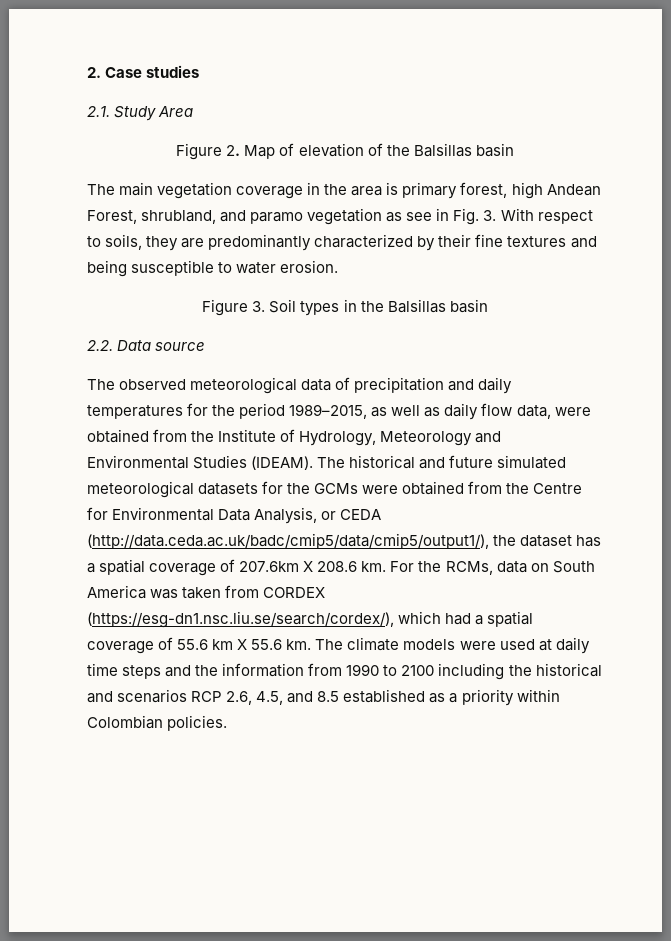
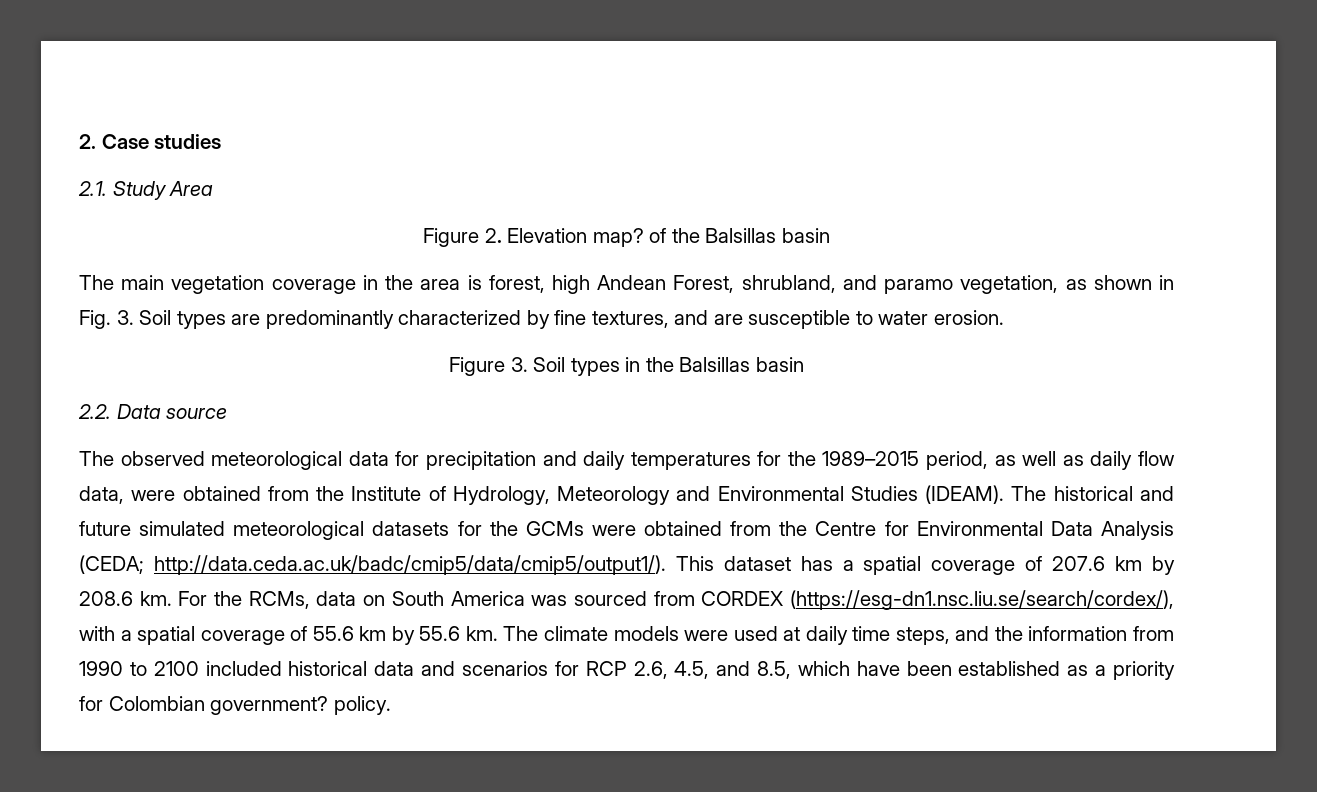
[244,143,364,159] Map of elevation -> [507,228,644,247] Elevation map?
[402,182,458,199] primary -> (482, 282) none
[307,208,593,225] [87,234,597,251] [87,260,127,277] vegetation as see in Fig. 3. With respect to soils, they are predominantly characterized by their fine textures and being -> [960,275,1174,294] [79,310,743,329] vegetation, as shown in Fig. 3. Soil types are predominantly characterized by fine textures, and are
[335,377,351,390] of -> [395,451,420,466] for
[239,403,368,419] period 1989–2015, -> [822,451,989,470] 1989–2015 period,
[254,507,382,524] [87,533,517,549] Analysis, or CEDA (http://data.ceda.ac.uk/badc/cmip5/data/cmip5/output1/), the -> [1101,521,1174,540] [79,555,714,575] Analysis (CEDA; http://data.ceda.ac.uk/badc/cmip5/data/cmip5/output1/). This
[239,561,314,572] 207.6km X -> [1052,556,1175,575] 207.6 km by
[182,587,222,599] taken -> [573,591,647,606] sourced
[398,611,472,625] which had -> [79,626,115,641] with
[237,639,248,650] X -> [391,626,415,645] by
[122,665,162,679] steps -> [895,627,950,645] steps,
[438,663,602,680] including the historical -> [205,661,415,676] included historical data
(188, 696) none -> [554,661,579,676] for
[317,689,560,706] [87,715,228,731] 8.5 established as a priority within Colombian policies. -> [757,661,1176,680] [79,696,391,715] 8.5, which have been established as a priority for Colombian government? policy.

